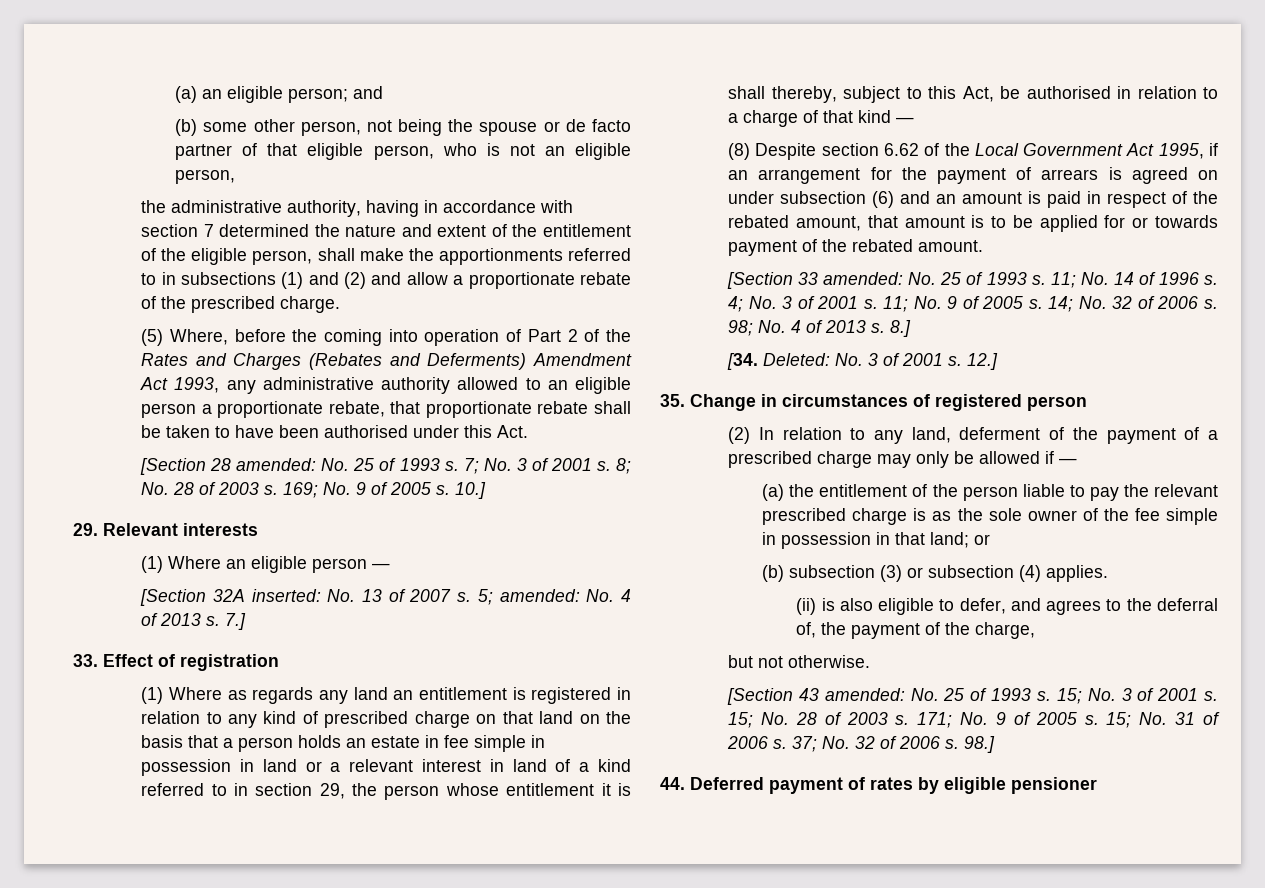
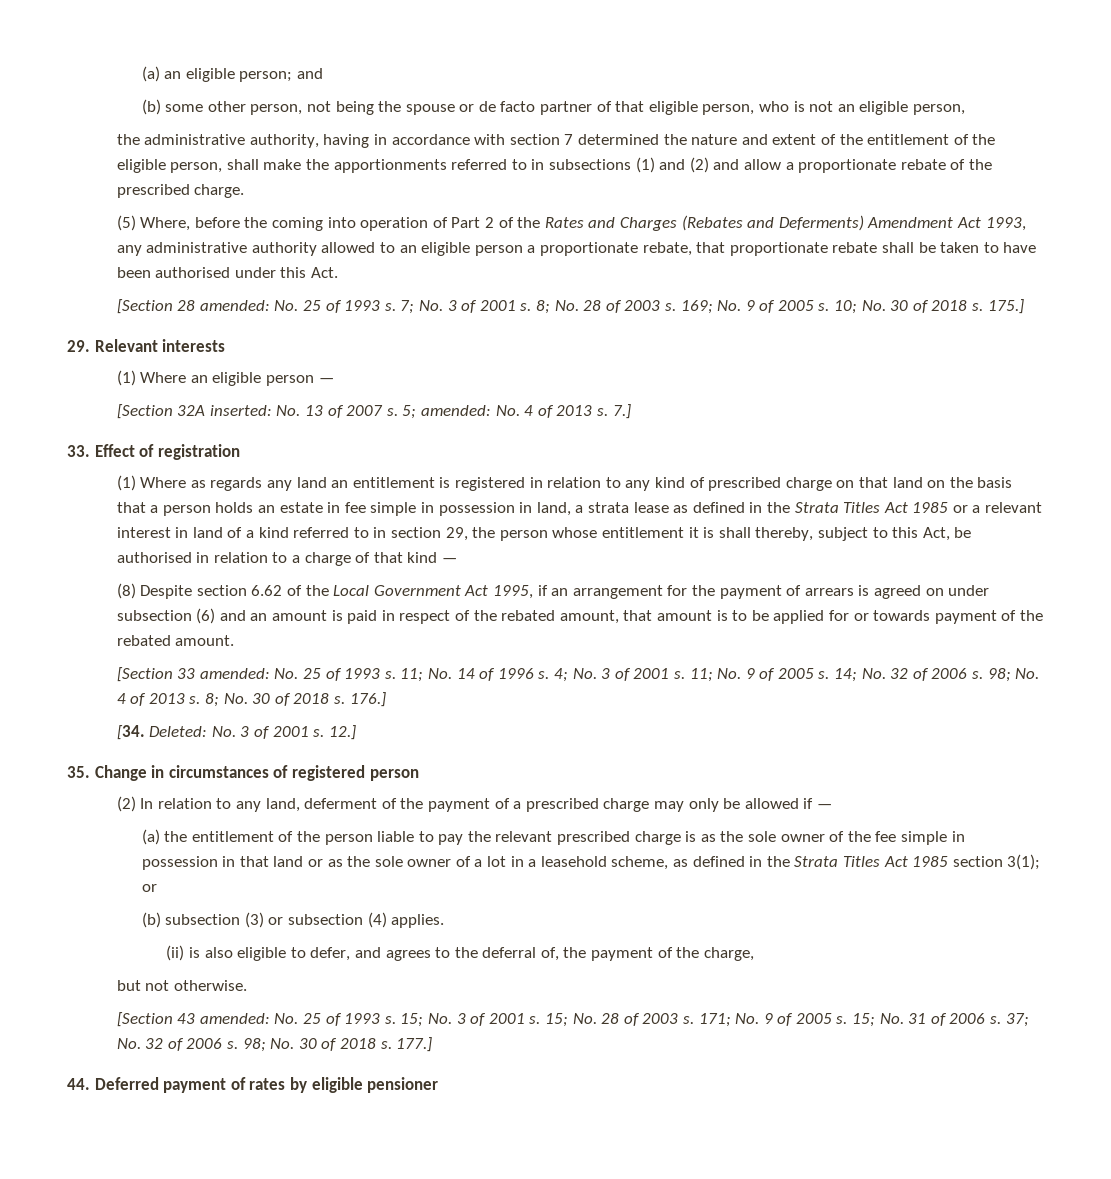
[455,482,487,499] 10.] -> [834,299,1024,314] 10; No. 30 of 2018 s. 175.]
[262,759,297,772] land -> [536,502,949,516] land, a strata lease as defined in the Strata Titles Act 1985
[890,320,912,337] 8.] -> [205,692,386,707] 8; No. 30 of 2018 s. 176.]
[930,532,970,548] land; -> [273,854,1041,870] land or as the sole owner of a lot in a leasehold scheme, as defined in the Strata Titles Act 1985 section 3(1);
[964,736,996,753] 98.] -> [242,1037,433,1052] 98; No. 30 of 2018 s. 177.]

